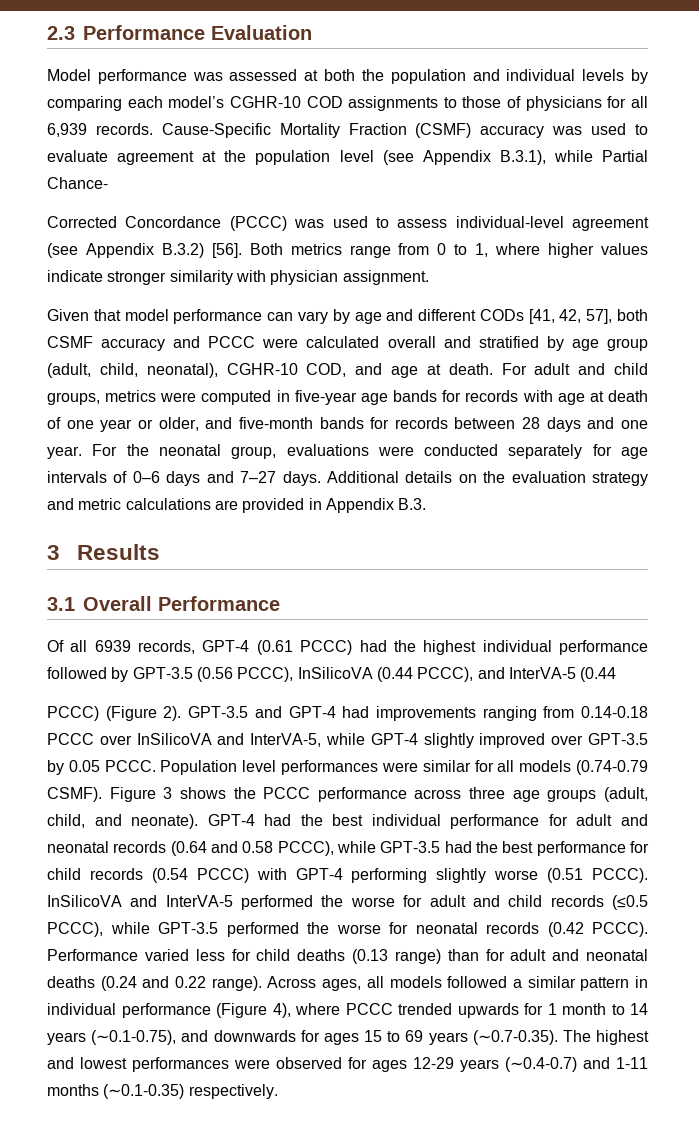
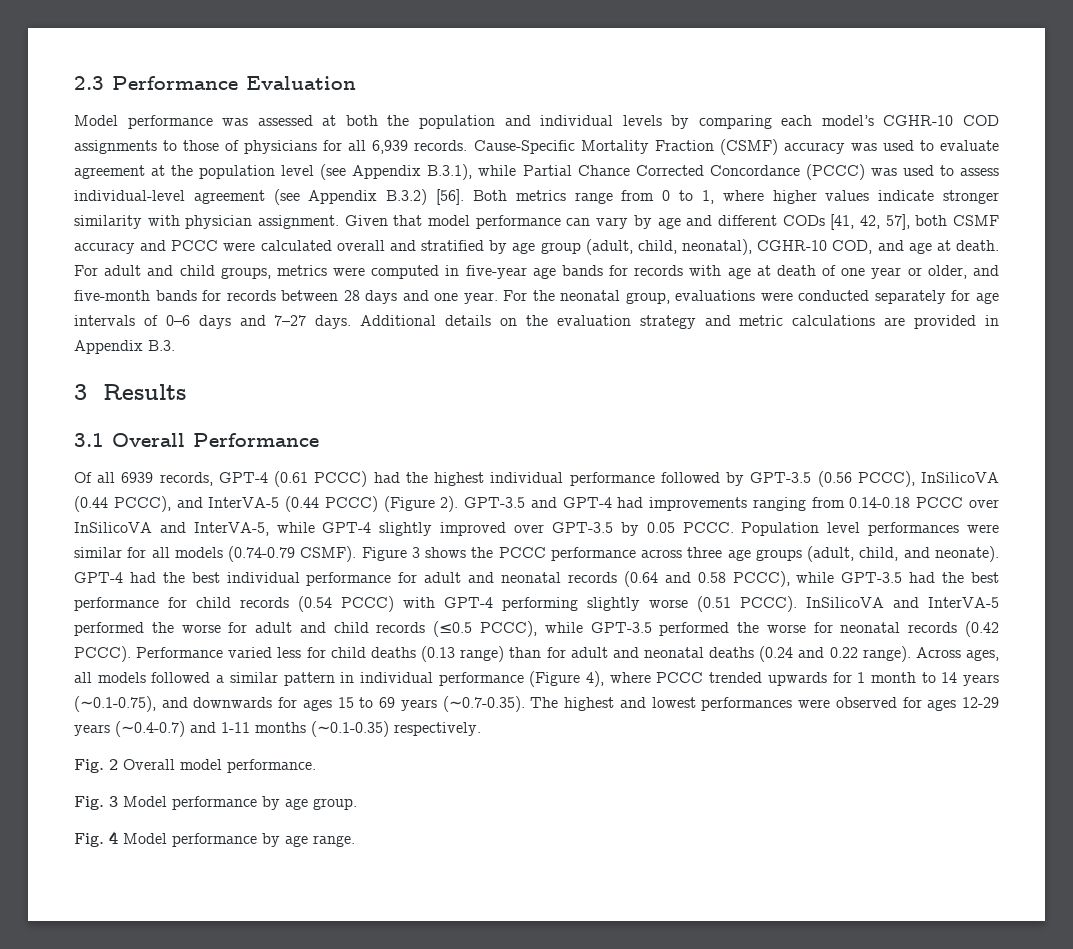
[47,177,108,189] Chance- // -> [577,165,630,176] Chance
(429, 277) // -> (340, 222) none
(617, 674) // -> (320, 504) none
(278, 1091) none -> [74,759,316,773] [74,796,357,810] [74,831,355,847] // Fig. 2 Overall model performance. // Fig. 3 Model performance by age group. // Fig. 4 Model performance by age range.

